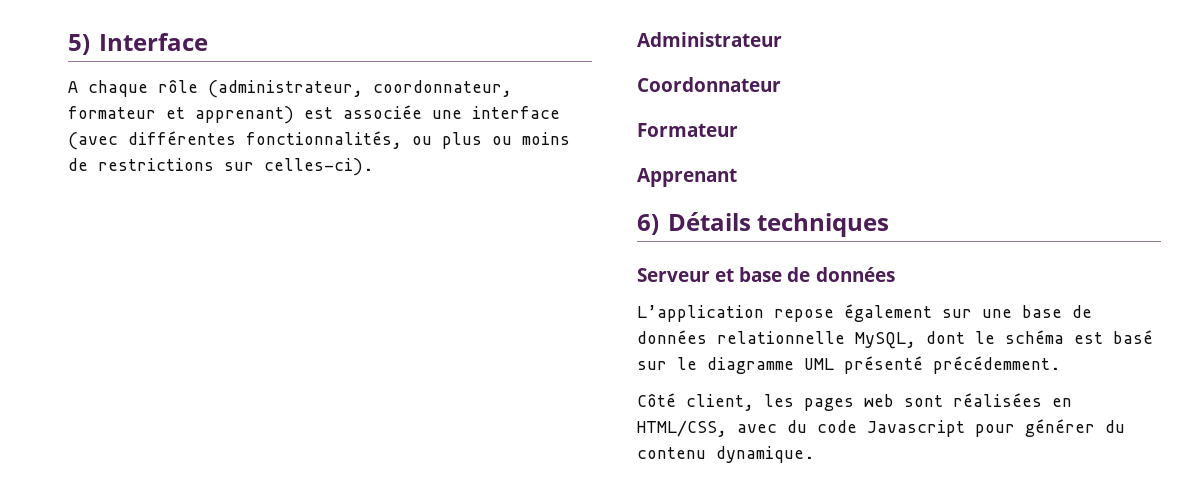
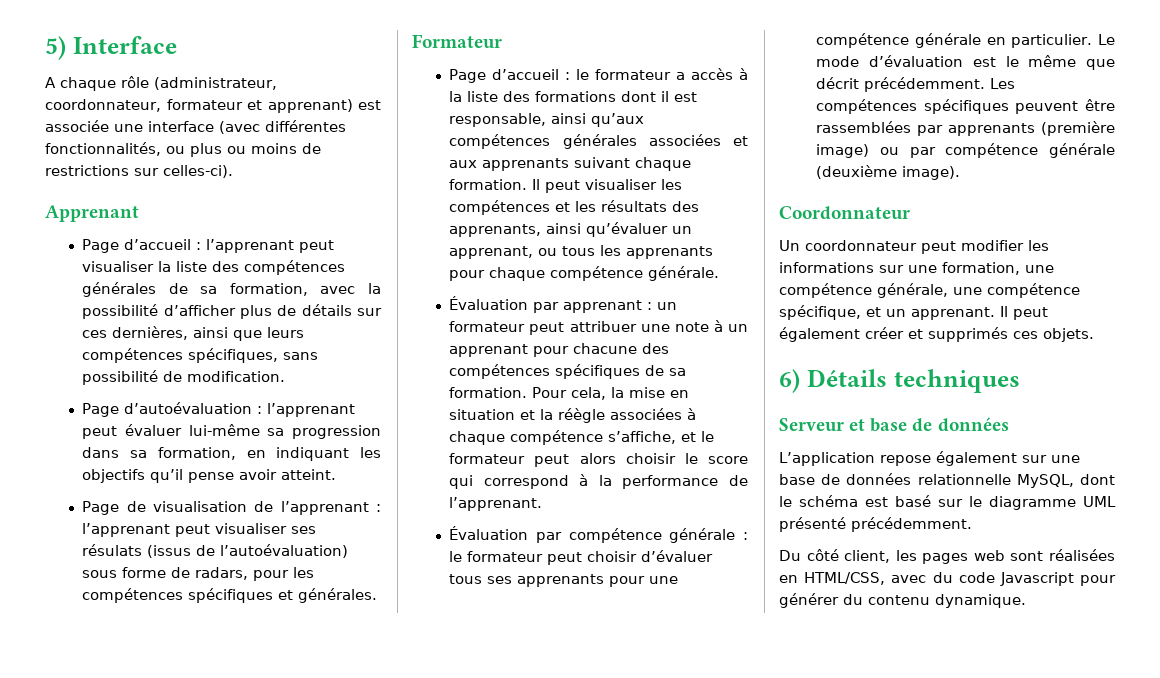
[637,32,782,47] [637,77,781,92] [637,123,738,137] [637,168,737,187] Administrateur // Coordonnateur // Formateur // Apprenant -> [45,205,139,222] [82,239,335,253] [82,260,346,275] [82,282,381,297] [82,304,383,319] [82,326,305,341] [82,348,319,363] [82,370,286,385] [82,402,356,417] [82,424,381,439] [82,447,381,461] [82,469,337,483] [82,501,382,515] [82,523,317,537] [82,544,349,558] [82,567,315,581] [82,588,378,603] [412,34,502,49] [449,68,748,83] [449,91,698,102] [449,113,645,127] [449,134,748,149] [449,157,692,171] [449,179,683,193] [449,200,700,215] [449,222,693,237] [449,245,714,259] [449,266,720,281] [449,296,678,313] [449,320,749,335] [449,343,670,357] [449,364,687,379] [449,387,690,400] [449,408,697,423] [449,430,715,445] [449,453,748,467] [449,474,748,489] [449,497,543,511] [449,526,748,543] [449,550,714,565] [449,574,679,587] [816,33,1115,48] [816,55,1115,70] [816,77,1016,92] [816,99,1115,114] [816,121,1115,136] [816,143,1115,158] [816,165,961,180] [779,206,910,220] [779,240,1049,254] [779,262,1054,275] [779,283,1080,298] [779,305,1048,320] [779,327,1094,342] Apprenant // Page d’accueil : l’apprenant peut visualiser la liste des compétences générales de sa formation, avec la possibilité d’afficher plus de détails sur ces dernières, ainsi que leurs compétences spécifiques, sans possibilité de modification. // Page d’autoévaluation : l’apprenant peut évaluer lui-même sa progression dans sa formation, en indiquant les objectifs qu’il pense avoir atteint. // Page de visualisation de l’apprenant : l’apprenant peut visualiser ses résulats (issus de l’autoévaluation) sous forme de radars, pour les compétences spécifiques et générales. // Formateur // Page d’accueil : le formateur a accès à la liste des formations dont il est responsable, ainsi qu’aux compétences générales associées et aux apprenants suivant chaque formation. Il peut visualiser les compétences et les résultats des apprenants, ainsi qu’évaluer un apprenant, ou tous les apprenants pour chaque compétence générale. // Évaluation par apprenant : un formateur peut attribuer une note à un apprenant pour chacune des compétences spécifiques de sa formation. Pour cela, la mise en situation et la réègle associées à chaque compétence s’affiche, et le formateur peut alors choisir le score qui correspond à la performance de l’apprenant. // Évaluation par compétence générale : le formateur peut choisir d’évaluer tous ses apprenants pour une compétence générale en particulier. Le mode d’évaluation est le même que décrit précédemment. Les compétences spécifiques peuvent être rassemblées par apprenants (première image) ou par compétence générale (deuxième image). // Coordonnateur // Un coordonnateur peut modifier les informations sur une formation, une compétence générale, une compétence spécifique, et un apprenant. Il peut également créer et supprimés ces objets.
[637,393,676,407] Côté -> [779,549,839,561] Du côté

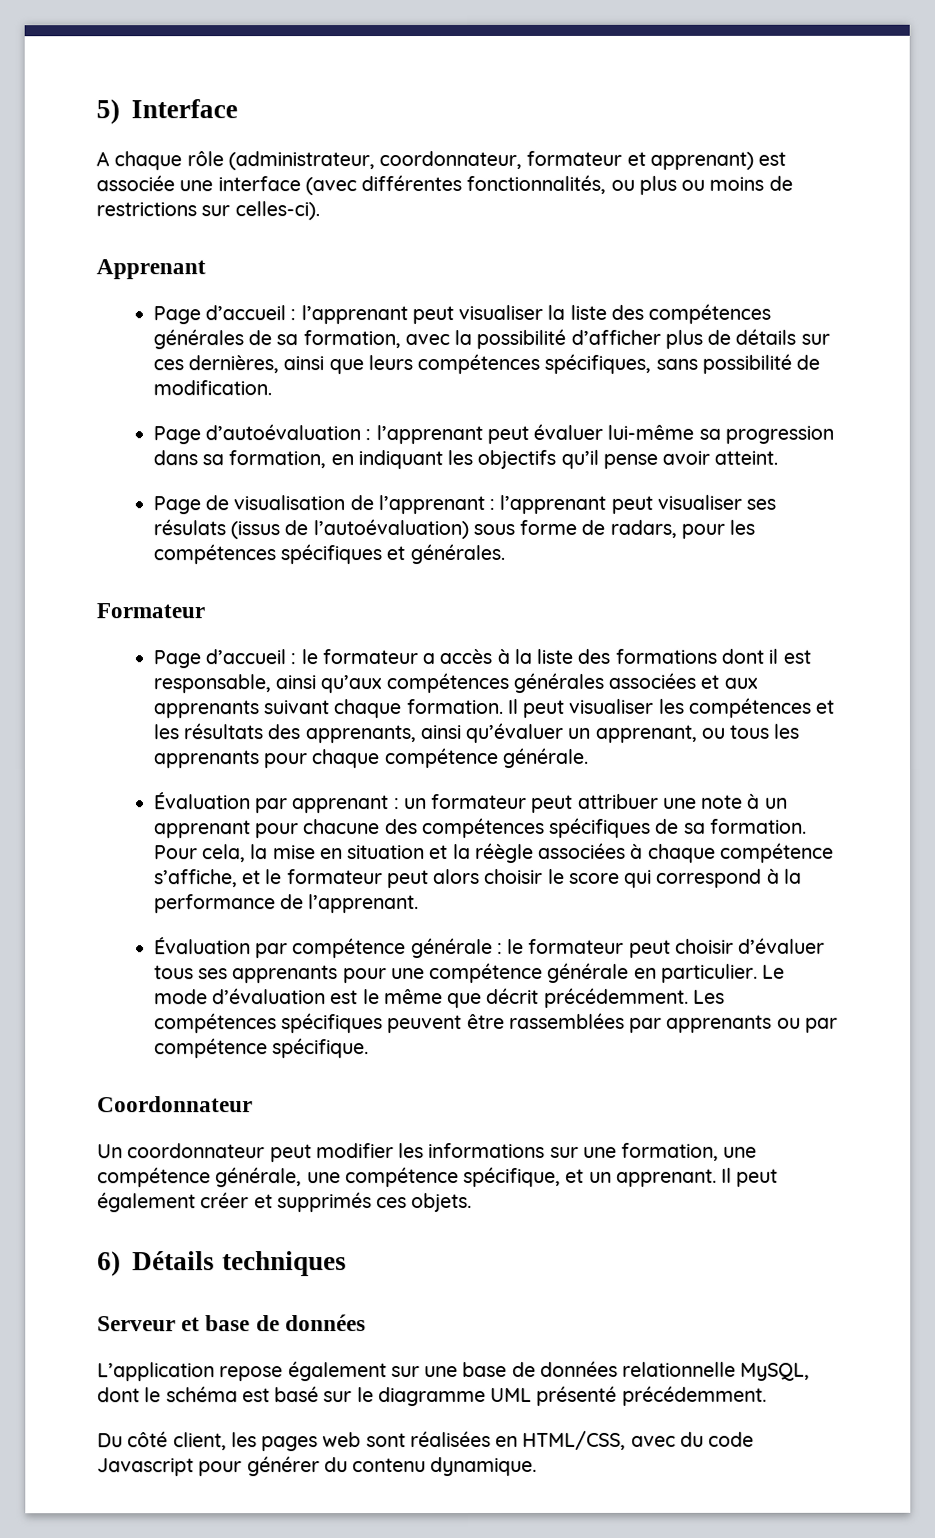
[1041,121,1115,136] [816,144,870,158] (première image) -> (773, 1023) none
[1049,143,1115,158] [816,165,961,180] générale (deuxième image). -> [272,1038,370,1059] spécifique.

